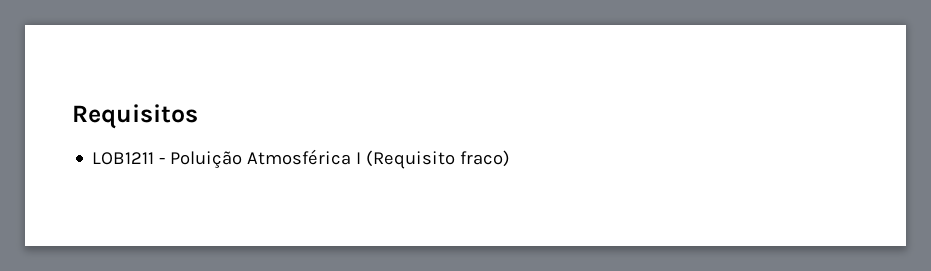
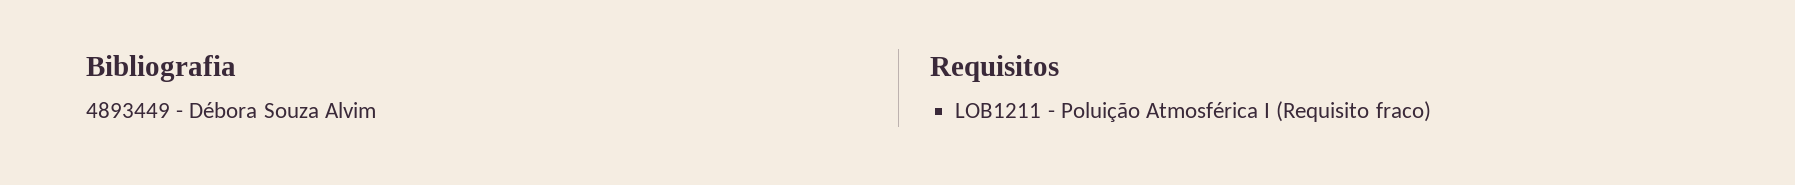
(72, 116) none -> [86,55,236,82] [86,102,376,118] Bibliografia // 4893449 - Débora Souza Alvim //

